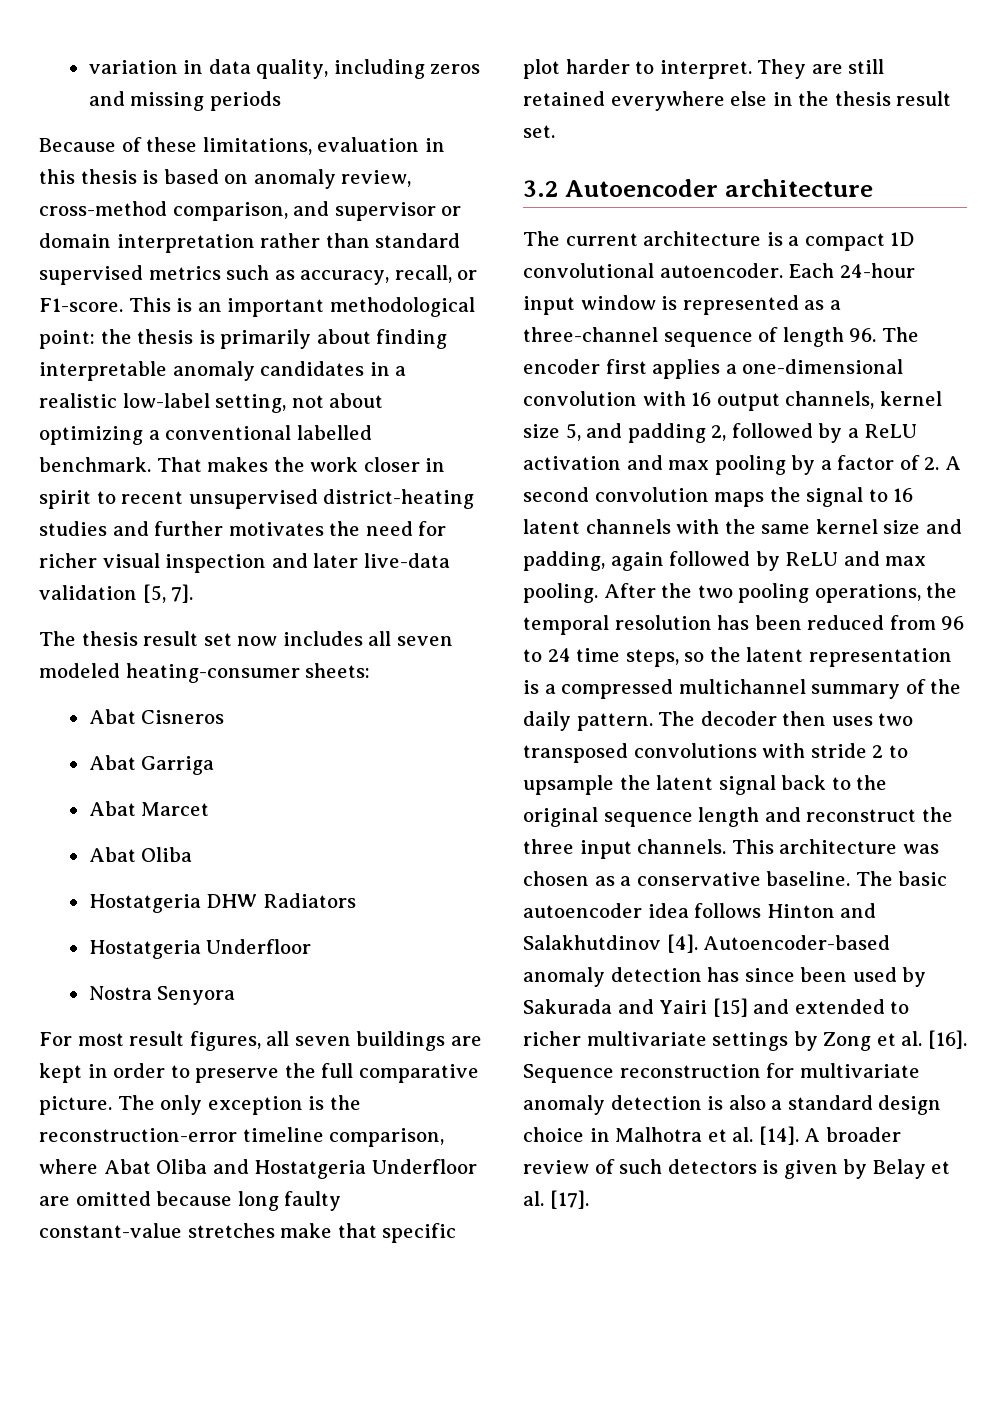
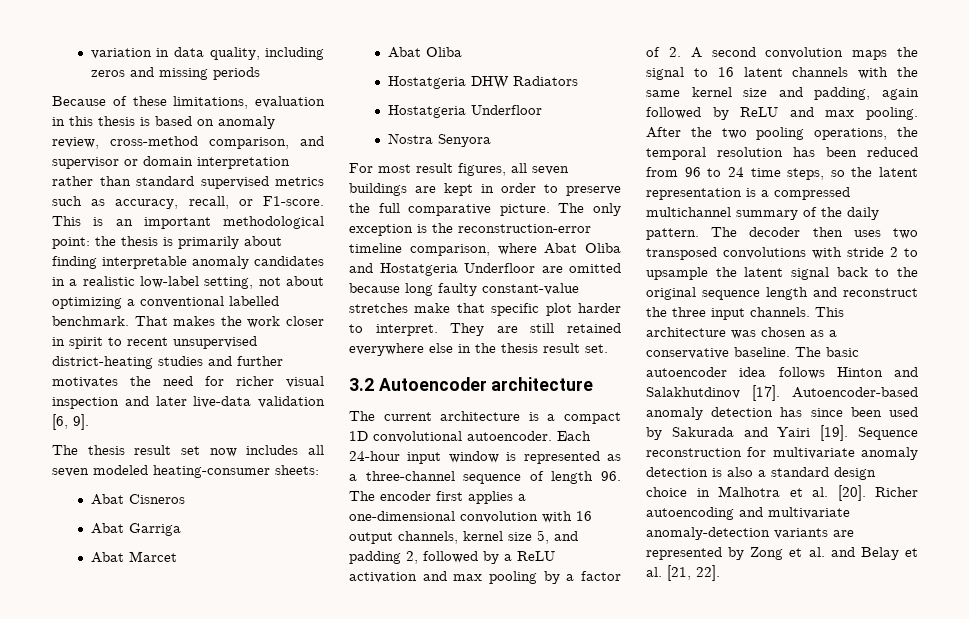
[142,584,194,603] [5, 7]. -> [52,414,89,430] [6, 9].
[666,934,698,953] [4]. -> [752,385,780,401] [17].
[712,998,910,1017] [523,1030,967,1051] [15] and extended to richer multivariate settings by Zong et al. [16]. -> [820,425,849,441] [19].
[758,1126,901,1145] [523,1159,868,1179] [14]. A broader review of such detectors is given by -> [837,485,918,501] [646,507,850,520] [646,527,854,540] [646,547,855,560] [20]. Richer autoencoding and multivariate anomaly-detection variants are represented by Zong et al. and
[549,1190,589,1209] [17]. -> [667,565,720,581] [21, 22].

